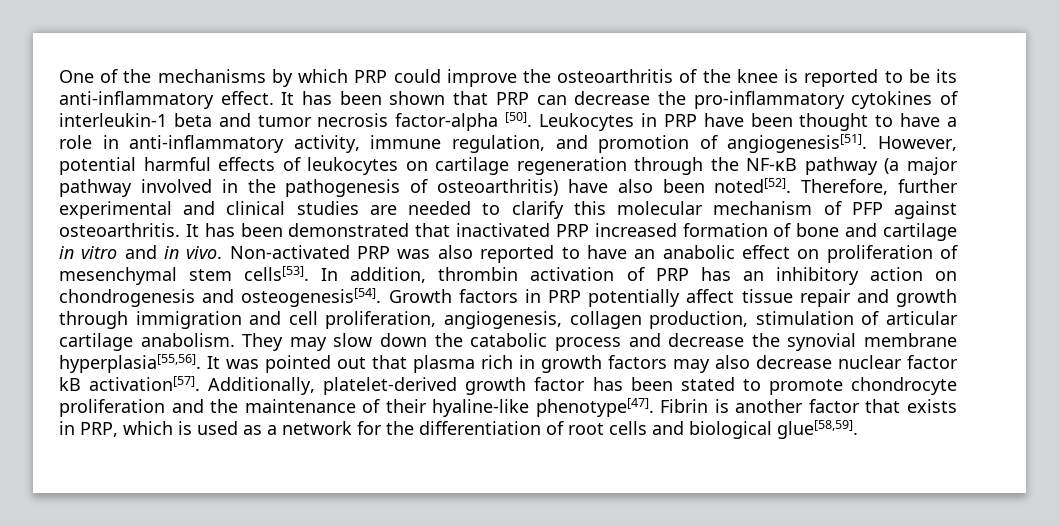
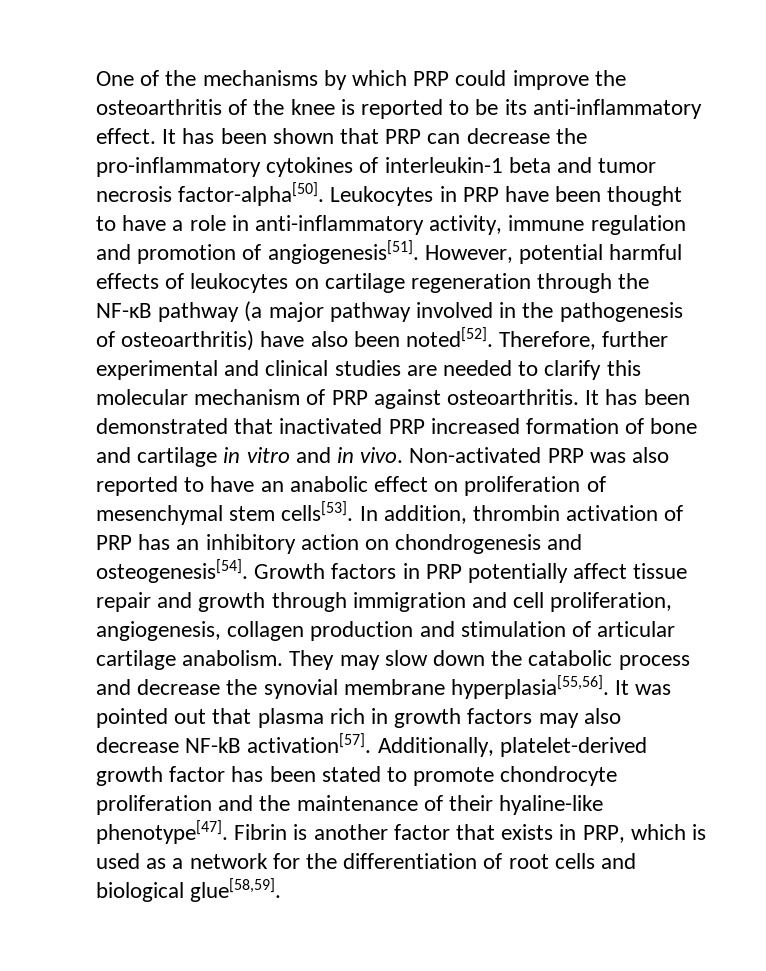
[395,112,533,131] factor-alpha [50]. -> [178,182,325,206] factor-alpha[50].
[452,135,545,153] regulation, -> [590,215,686,235] regulation
[851,202,883,215] PFP -> [331,390,368,405] PRP
[649,311,749,329] production, -> [310,621,455,641] production and
[838,355,958,369] [59,377,81,391] nuclear factor kB -> [185,737,242,753] NF-kB

